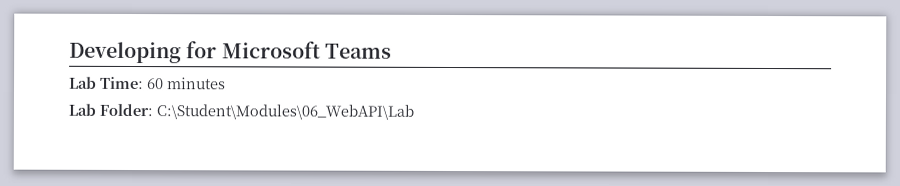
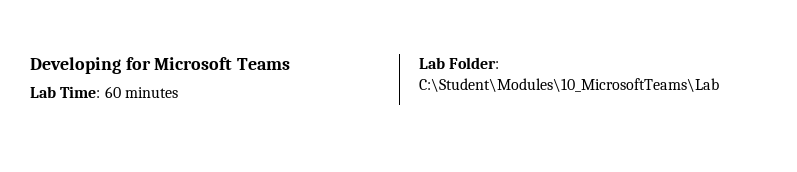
[156,104,414,120] C:\Student\Modules\06_WebAPI\Lab -> [419,78,719,92] C:\Student\Modules\10_MicrosoftTeams\Lab

